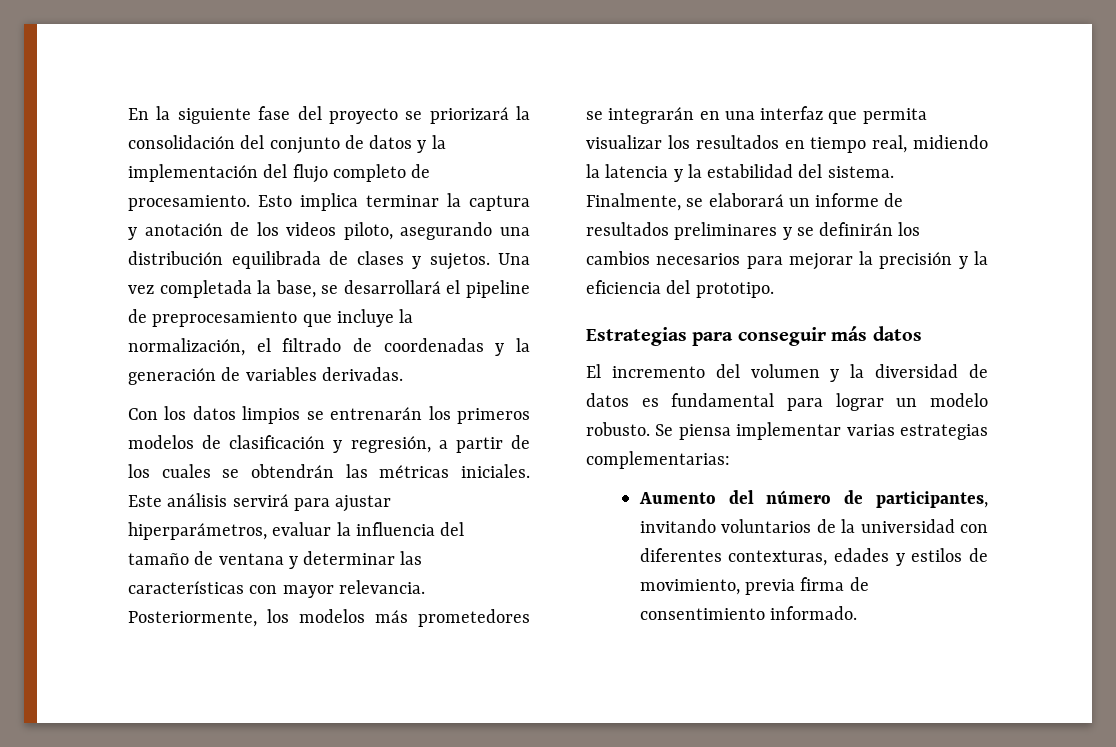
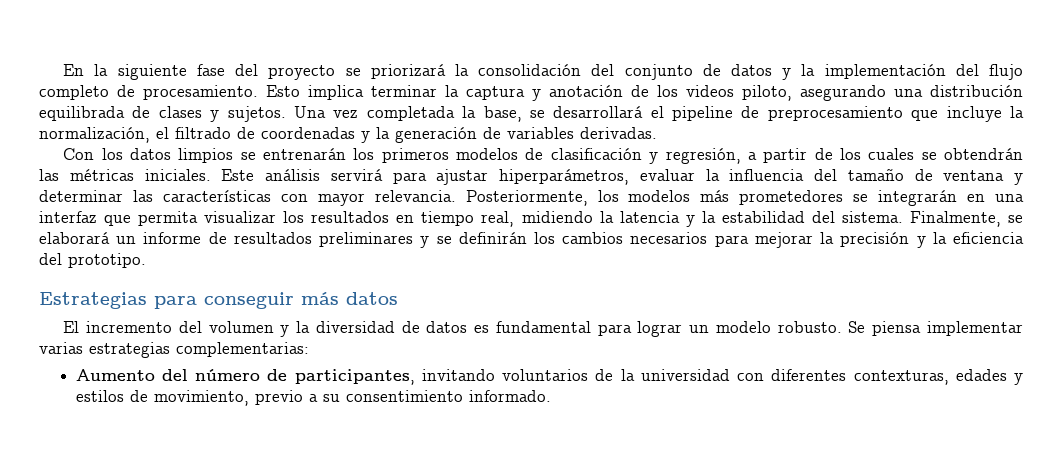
[745,577,869,595] previa firma de -> [254,390,340,405] previo a su

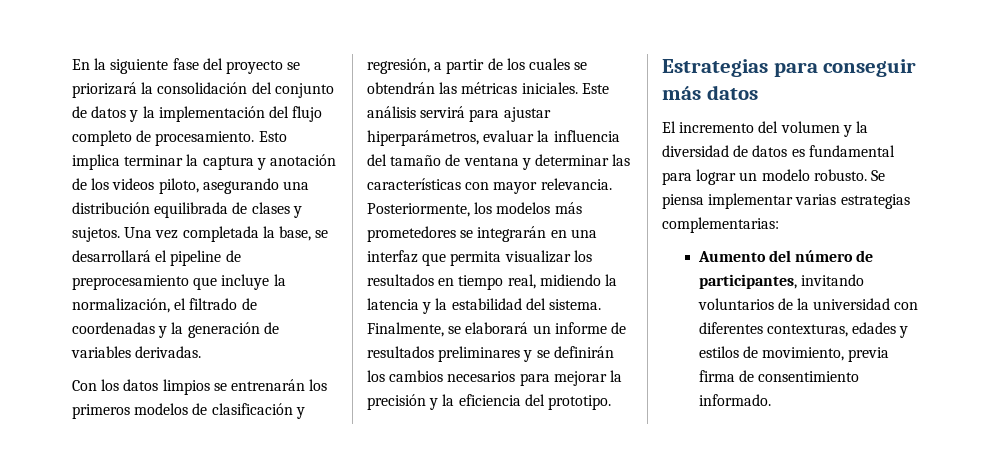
[254,390,340,405] previo a su -> [848,347,890,362] [698,370,754,382] previa firma de

